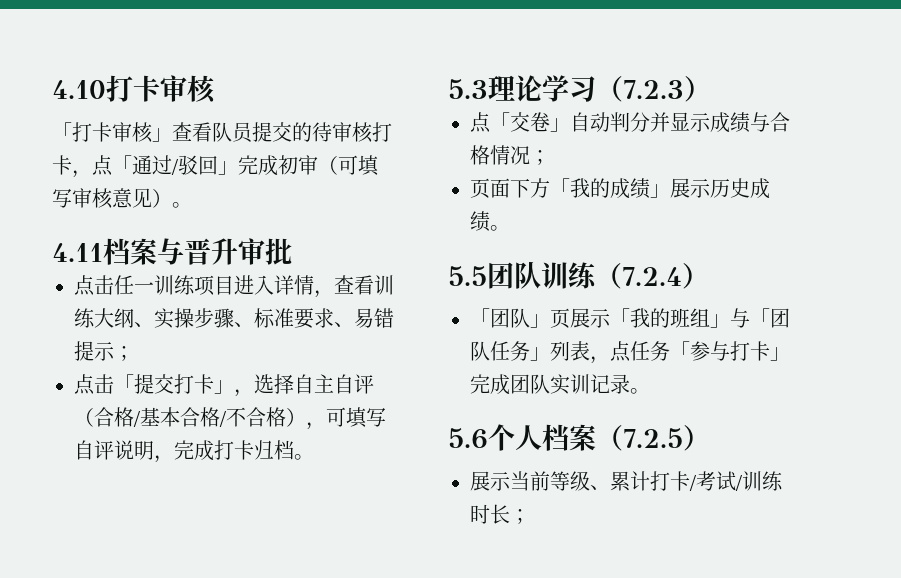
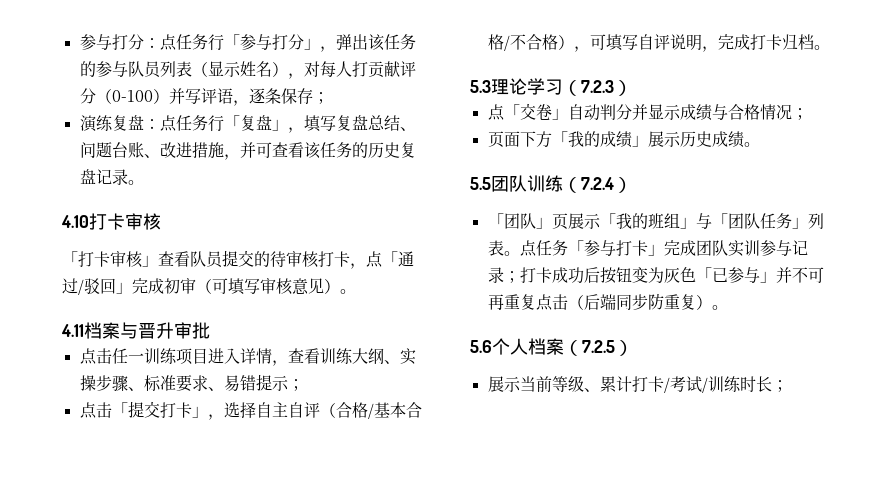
(52, 89) none -> [79,34,416,52] [79,61,416,79] [79,88,329,106] [79,115,416,133] [79,142,416,160] [79,169,144,185] 参与打分：点任务行「参与打分」，弹出该任务的参与队员列表（显示姓名），对每人打贡献评分（0-100）并写评语，逐条保存； // 演练复盘：点任务行「复盘」，填写复盘总结、问题台账、改进措施，并可查看该任务的历史复盘记录。 //
[590,356,610,364] ， -> [503,251,520,256] 。
[590,374,630,394] 记录 -> [759,240,808,256] [487,267,824,284] [487,293,712,311] 参与记录；打卡成功后按钮变为灰色「已参与」并不可再重复点击（后端同步防重复）

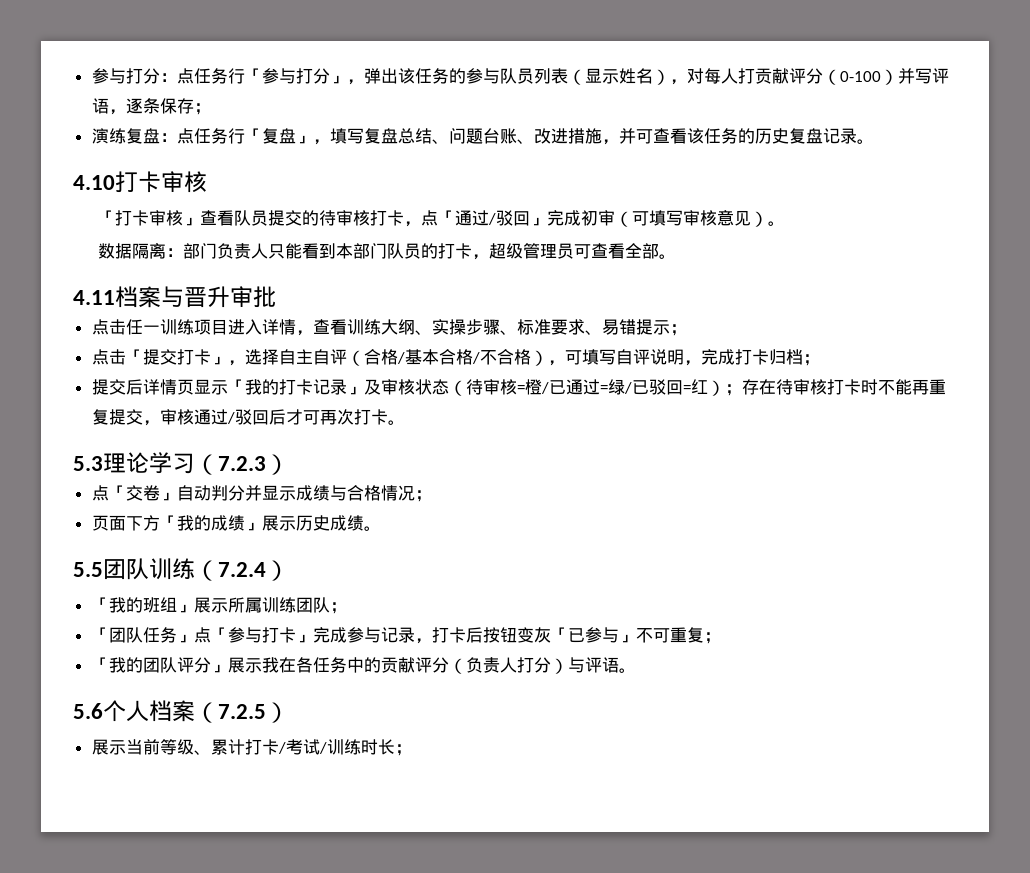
(356, 291) none -> [97,243,676,260] // 数据隔离：部门负责人只能看到本部门队员的打卡，超级管理员可查看全部。
(814, 42) none -> [802,354,820,366] [91,379,946,396] [91,409,388,426] ； // 提交后详情页显示「我的打卡记录」及审核状态（待审核=橙/已通过=绿/已驳回=红）；存在待审核打卡时不能再重复提交，审核通过/驳回后才可再次打卡
[503,213,824,230] [487,240,808,257] [487,267,584,284] 团队」页展示「我的班组」与「团队任务」列表。点任务「参与打卡」完成团队实训参与记录；打卡成功 -> [108,597,347,614] [91,627,466,644] 我的班组」展示所属训练团队； // 「团队任务」点「参与打卡」完成参与记录，打卡
[647,267,696,283] 为灰色 -> [533,627,551,643] 灰
[775,267,824,283] [487,293,712,311] 并不可再重复点击（后端同步防重复） -> [635,627,721,644] [91,657,619,674] 不可重复； // 「我的团队评分」展示我在各任务中的贡献评分（负责人打分）与评语

